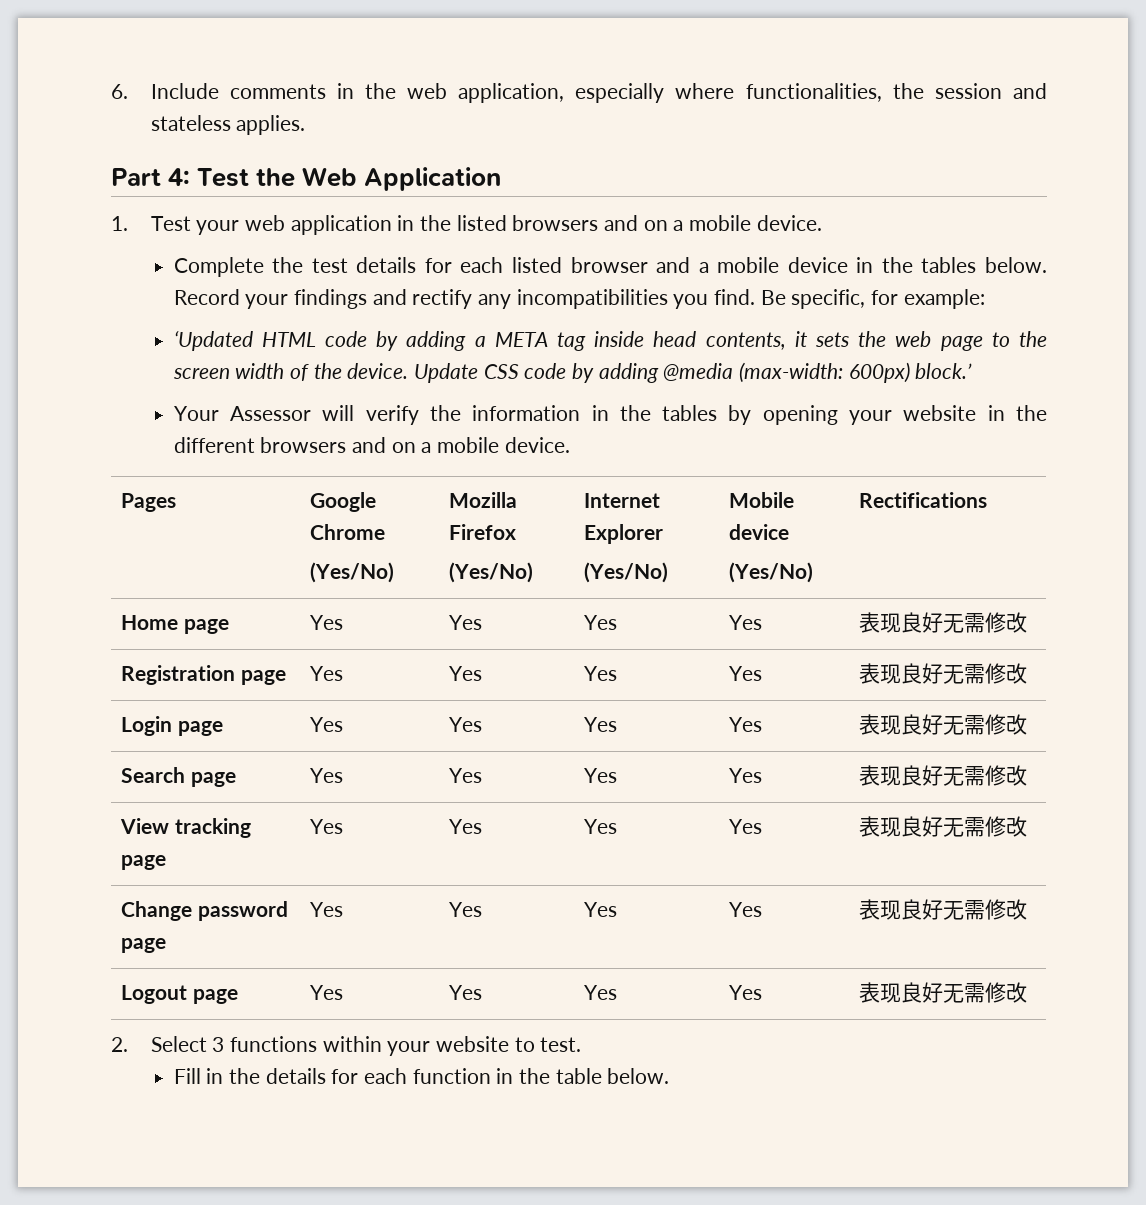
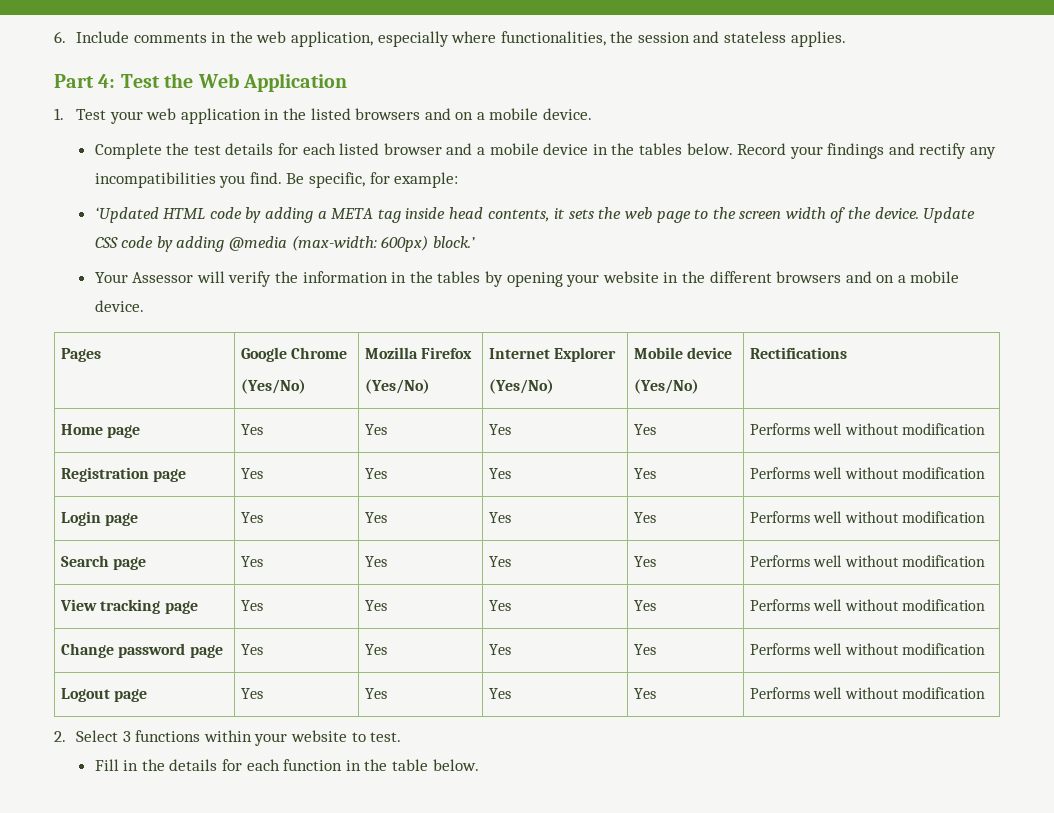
[859,612,1028,633] 表现良好无需修改 -> [750,423,985,435] Performs well without modification
[859,663,1028,684] 表现良好无需修改 -> [750,467,985,479] Performs well without modification
[859,714,1028,735] 表现良好无需修改 -> [750,511,985,523] Performs well without modification
[859,765,1028,786] 表现良好无需修改 -> [750,555,985,567] Performs well without modification
[859,816,1028,837] 表现良好无需修改 -> [750,599,985,611] Performs well without modification
[859,899,1028,920] 表现良好无需修改 -> [750,643,985,655] Performs well without modification
[859,982,1028,1003] 表现良好无需修改 -> [750,687,985,699] Performs well without modification

